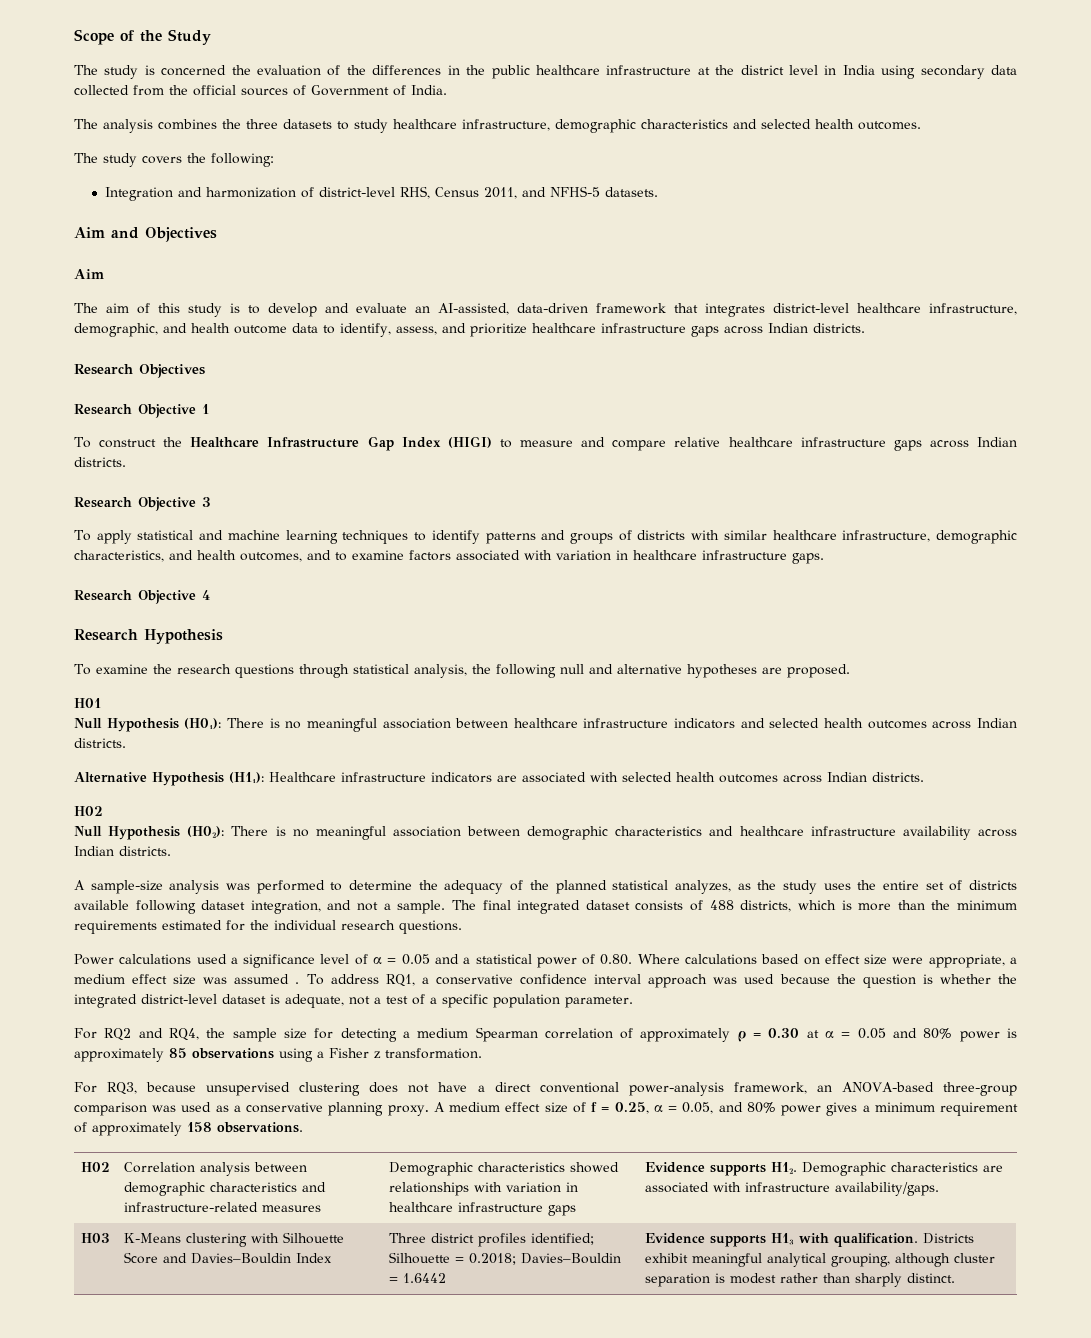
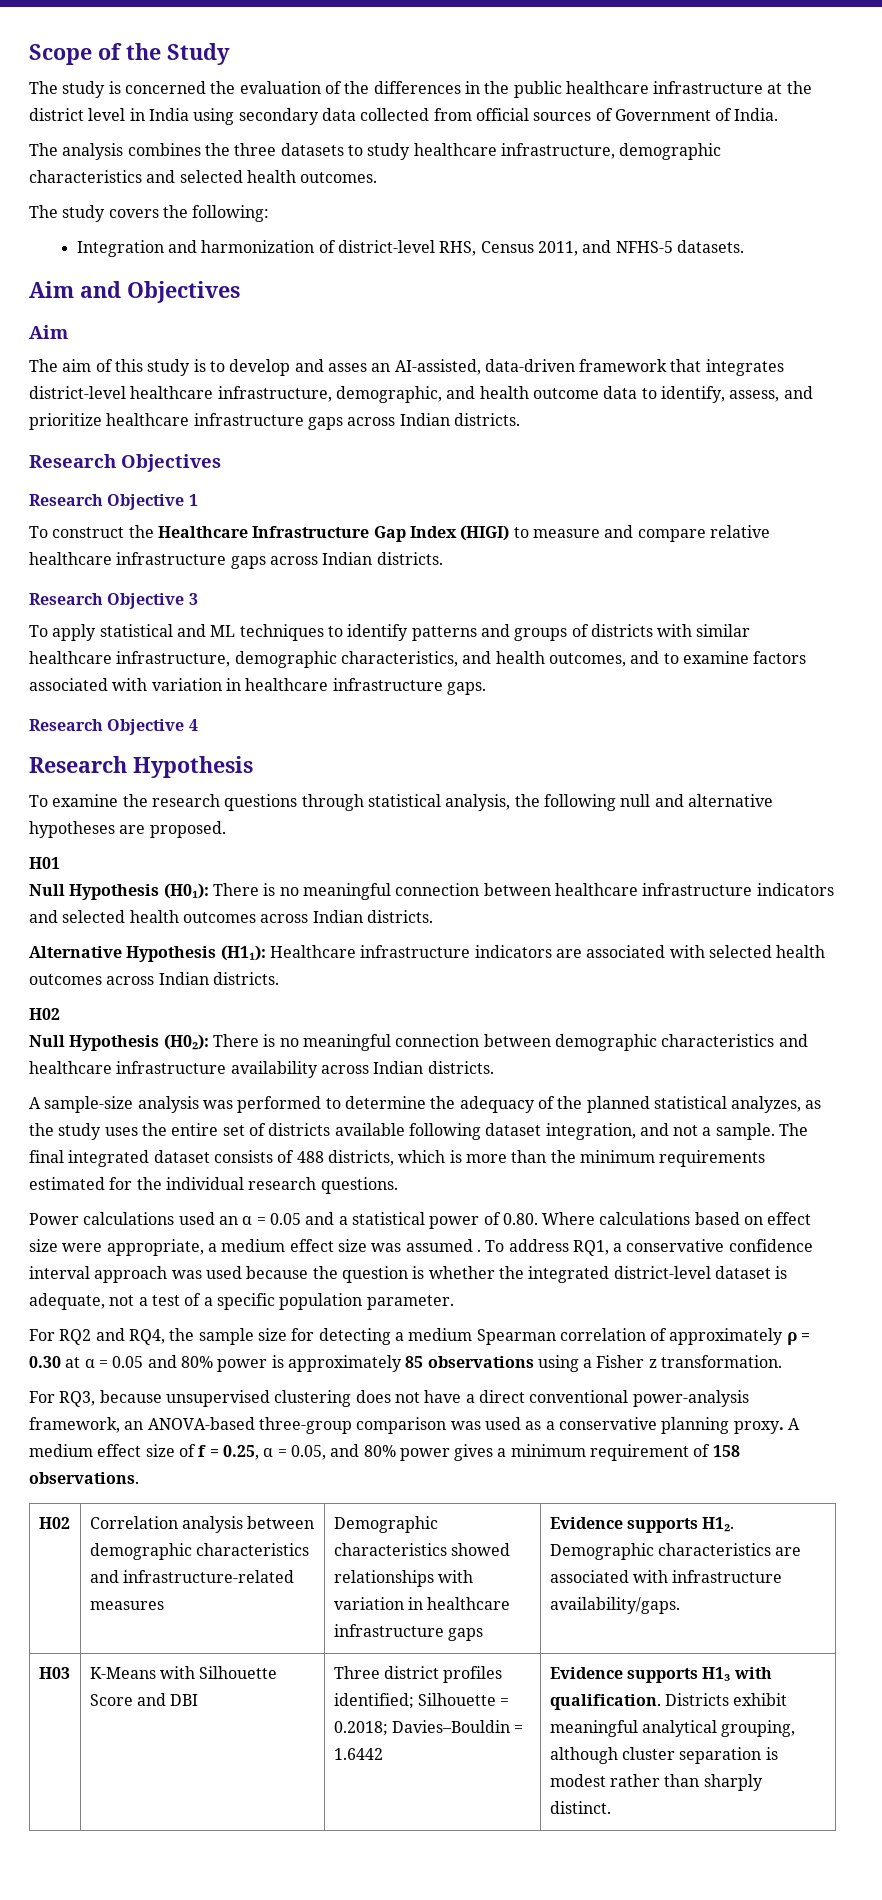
[169,85,188,95] the -> (472, 114) none
[356,303,407,313] evaluate -> [327,363,367,372] asses
[227,530,338,544] machine learning -> [210,625,236,637] ML
[382,718,451,729] association -> [395,883,480,896] connection
[392,826,461,837] association -> [395,1034,480,1047] connection
[230,954,368,968] a significance level of -> [218,1216,238,1225] an
[92,1122,182,1136] approximately -> (711, 1450) none
[185,1233,247,1247] clustering -> (156, 1673) none
[190,1253,332,1264] Davies–Bouldin Index -> [170,1694,199,1706] DBI

